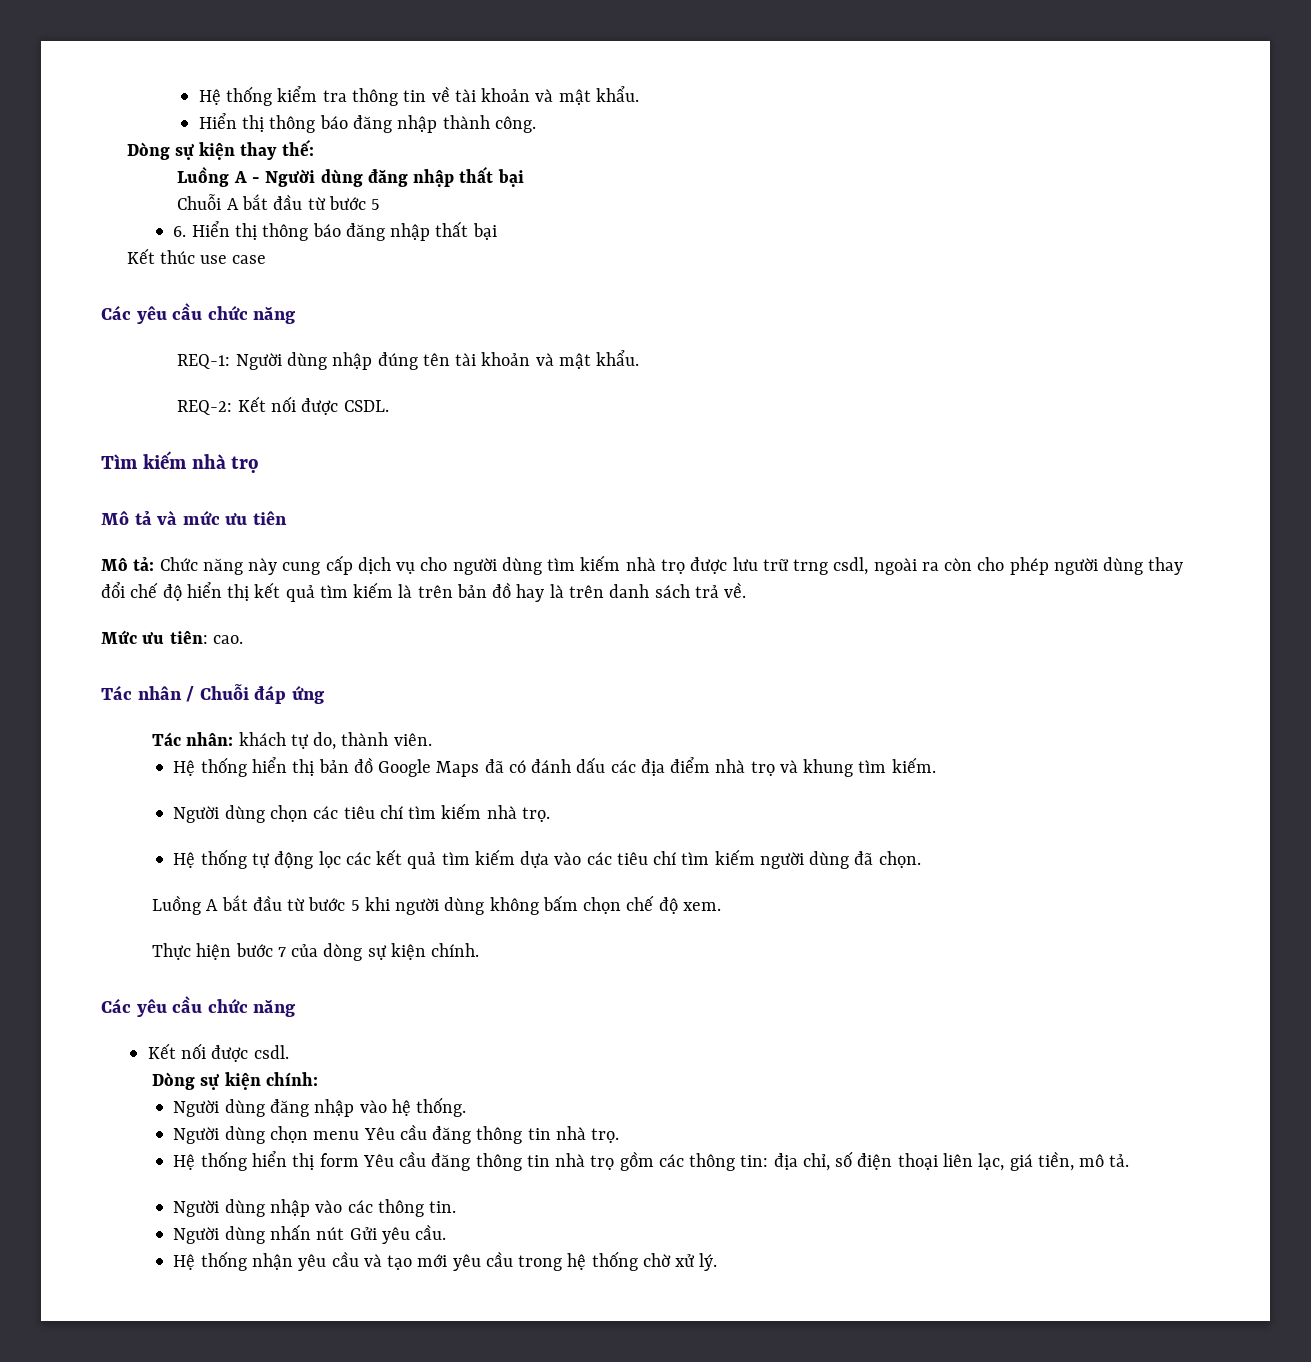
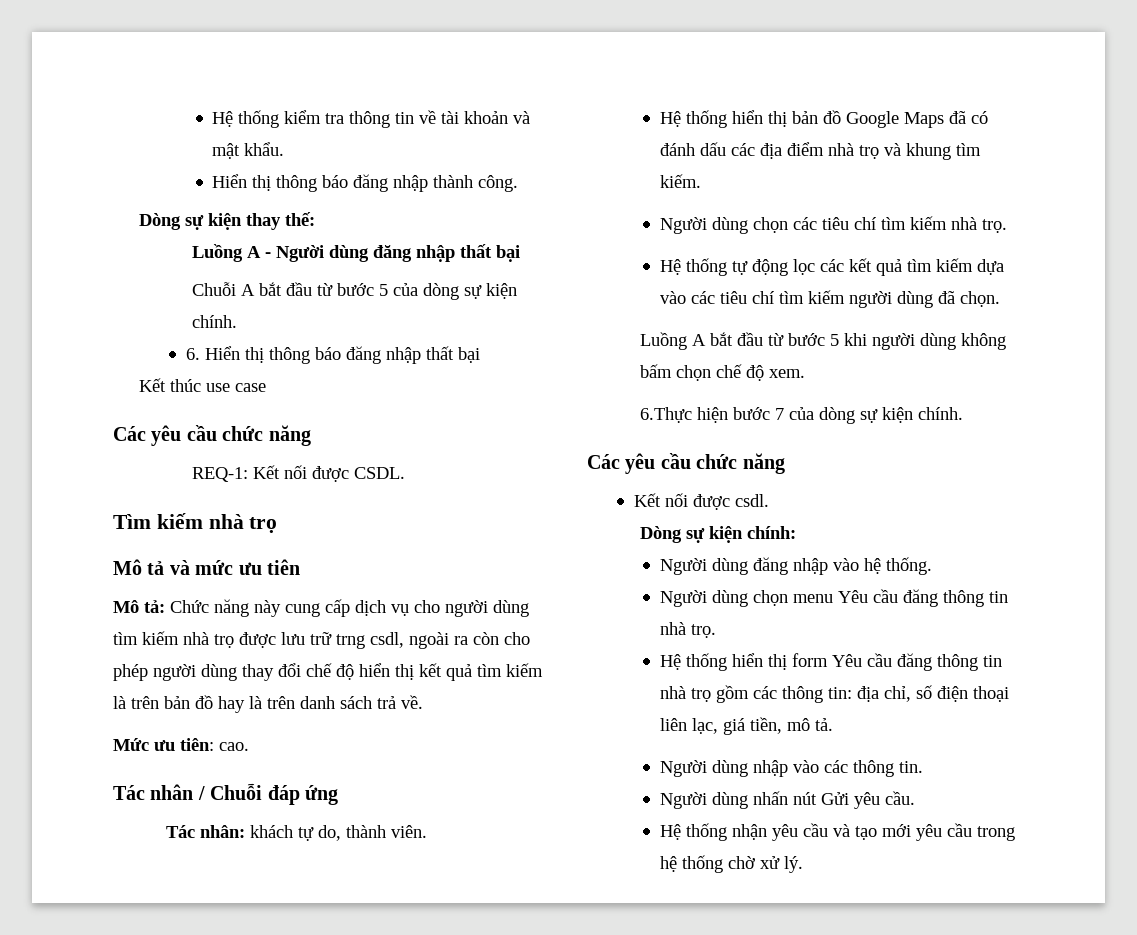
(381, 204) none -> [392,283,517,300] [191,315,237,328] của dòng sự kiện chính.
[235,350,640,370] [177,400,233,415] Người dùng nhập đúng tên tài khoản và mật khẩu. // REQ-2: -> (248, 474) none
[151,943,191,960] Thực -> [639,407,692,423] 6.Thực

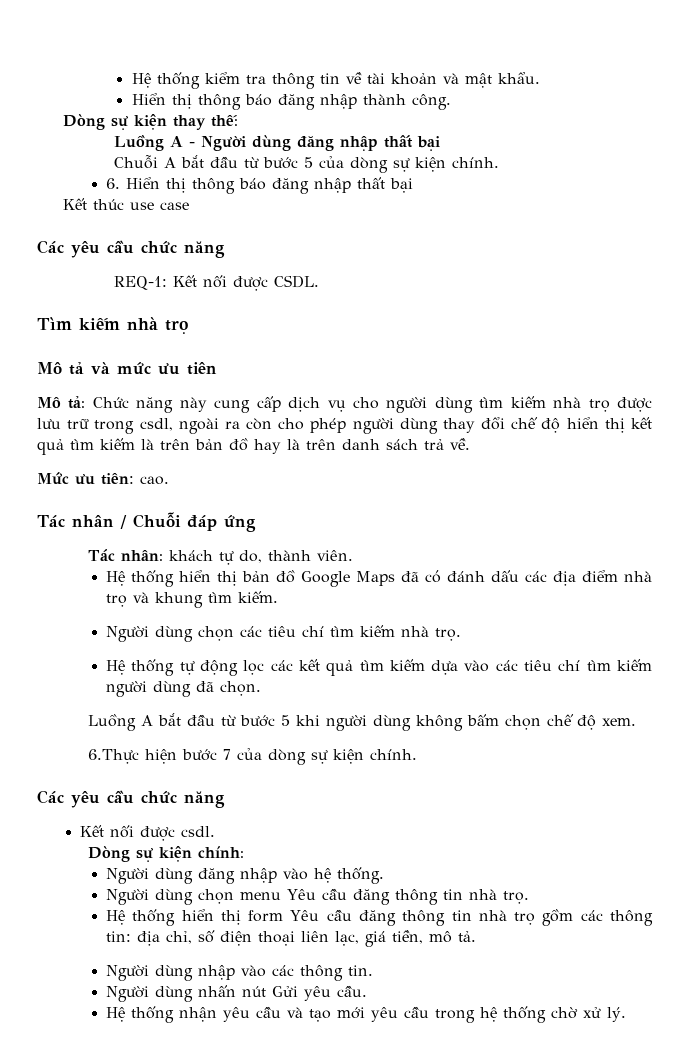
[336,634,365,649] trng -> [94,420,135,434] trong

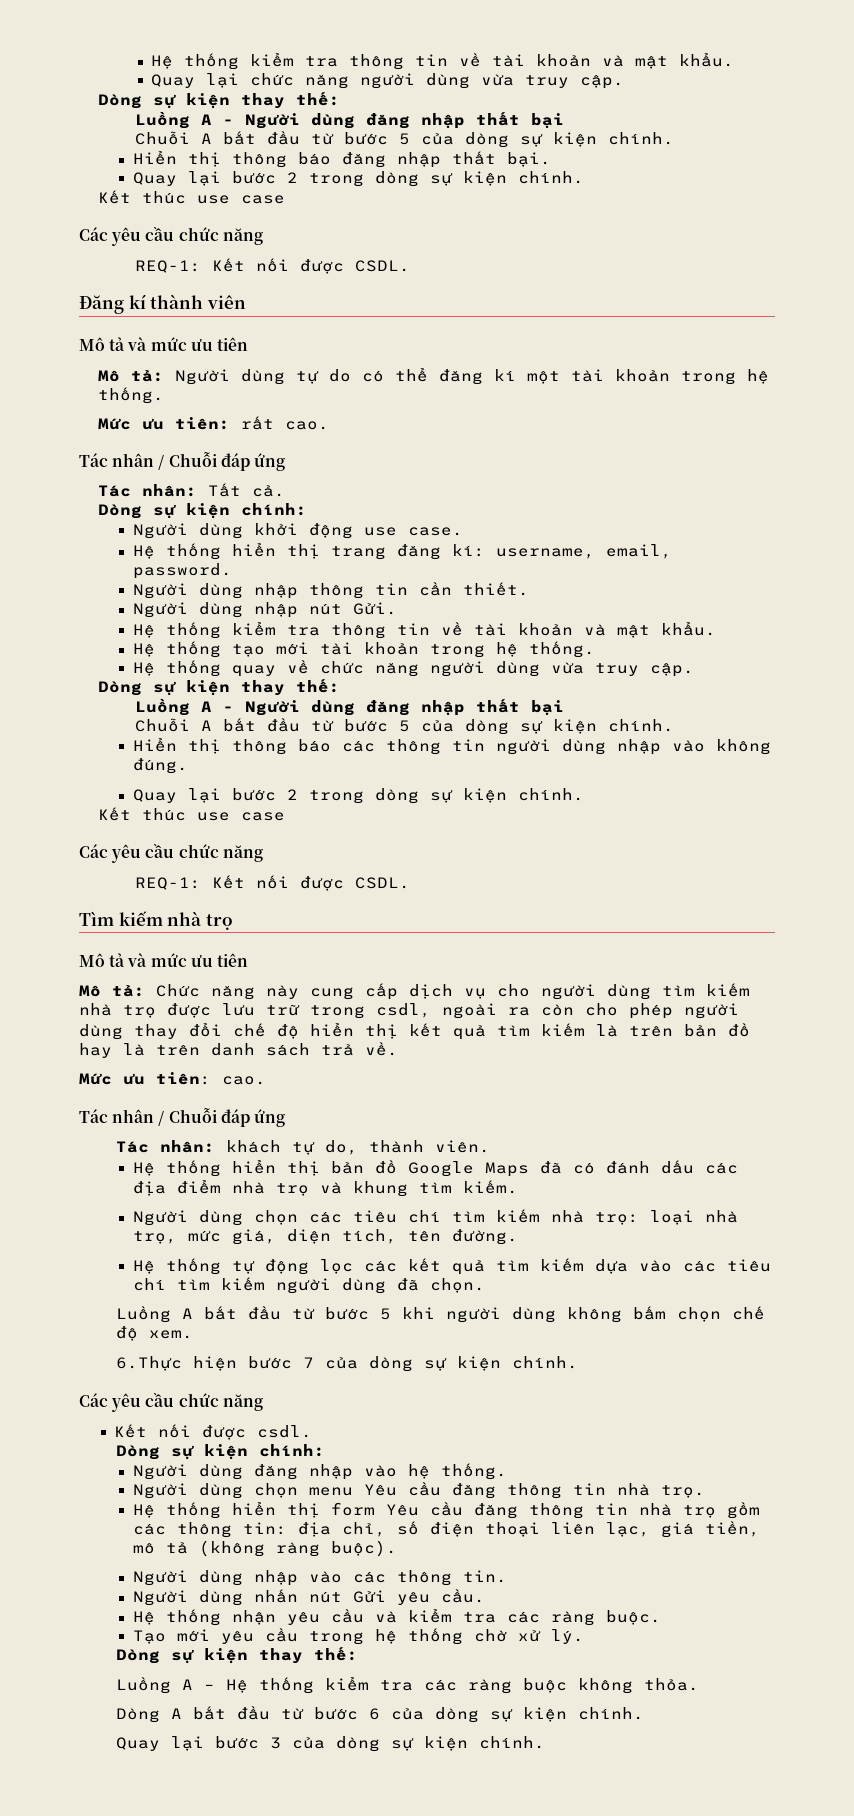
[131,93,451,110] Hiển thị thông báo đăng nhập thành công. -> [151,73,625,89] Quay lại chức năng người dùng vừa truy cập.
[105,178,120,189] 6. -> (674, 138) none
[389,178,413,193] bại -> [506,152,551,167] [132,171,584,187] [97,190,285,204] [79,226,263,246] [134,258,410,274] [79,294,246,314] [79,337,248,351] [97,367,769,385] [97,387,164,404] [97,416,329,430] [79,452,285,471] [97,483,285,497] [97,503,307,519] [132,523,463,539] [132,542,672,560] [132,563,232,579] [132,582,529,599] [132,602,397,618] [132,621,716,639] [132,641,595,658] [132,660,694,677] [97,679,340,696] [134,698,564,716] [134,718,674,735] [132,737,771,755] [132,758,188,774] [132,788,584,804] bại. // Quay lại bước 2 trong dòng sự kiện chính. // Kết thúc use case // Các yêu cầu chức năng // REQ-1: Kết nối được CSDL. // Đăng kí thành viên // Mô tả và mức ưu tiên // Mô tả: Người dùng tự do có thể đăng kí một tài khoản trong hệ thống. // Mức ưu tiên: rất cao. // Tác nhân / Chuỗi đáp ứng // Tác nhân: Tất cả. // Dòng sự kiện chính: // Người dùng khởi động use case. // Hệ thống hiển thị trang đăng kí: username, email, password. // Người dùng nhập thông tin cần thiết. // Người dùng nhập nút Gửi. // Hệ thống kiểm tra thông tin về tài khoản và mật khẩu. // Hệ thống tạo mới tài khoản trong hệ thống. // Hệ thống quay về chức năng người dùng vừa truy cập. // Dòng sự kiện thay thế: // Luồng A - Người dùng đăng nhập thất bại // Chuỗi A bắt đầu từ bước 5 của dòng sự kiện chính. // Hiển thị thông báo các thông tin người dùng nhập vào không đúng. // Quay lại bước 2 trong dòng sự kiện chính.
[434,628,461,641] trọ. -> [594,1210,738,1225] [132,1229,518,1245] trọ: loại nhà trọ, mức giá, diện tích, tên đường.
[457,931,476,942] tả. -> [165,1540,397,1557] tả (không ràng buộc).
[308,1009,331,1022] tạo -> [407,1608,661,1626] [132,1630,166,1644] kiểm tra các ràng buộc. // Tạo
(626, 1014) none -> [116,1647,359,1664] [116,1676,700,1694] [116,1706,645,1723] [116,1736,546,1752] // Dòng sự kiện thay thế: // Luồng A – Hệ thống kiểm tra các ràng buộc không thỏa. // Dòng A bắt đầu từ bước 6 của dòng sự kiện chính. // Quay lại bước 3 của dòng sự kiện chính.

